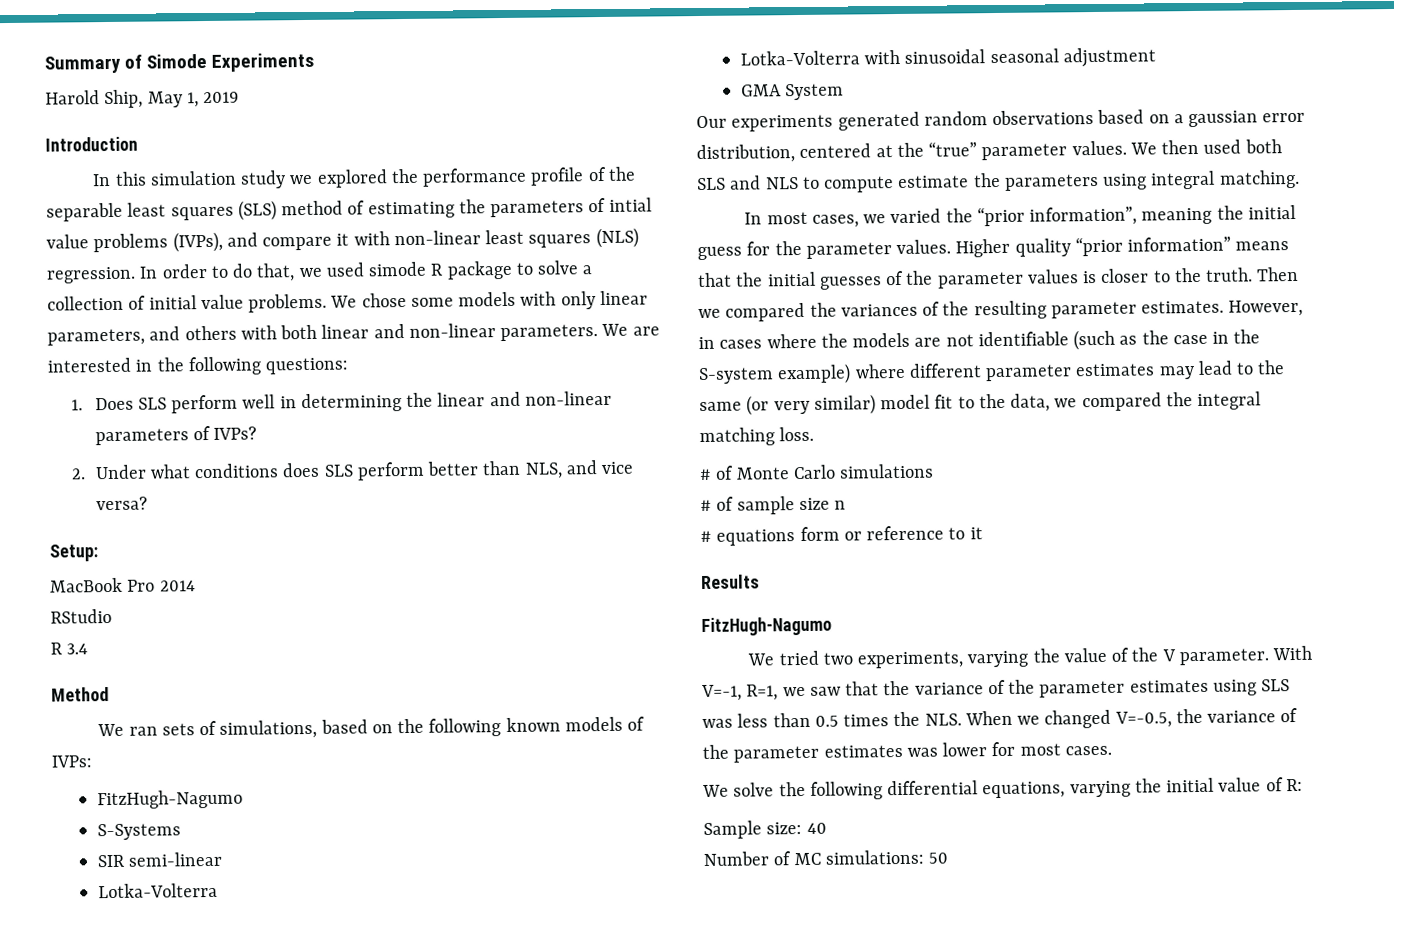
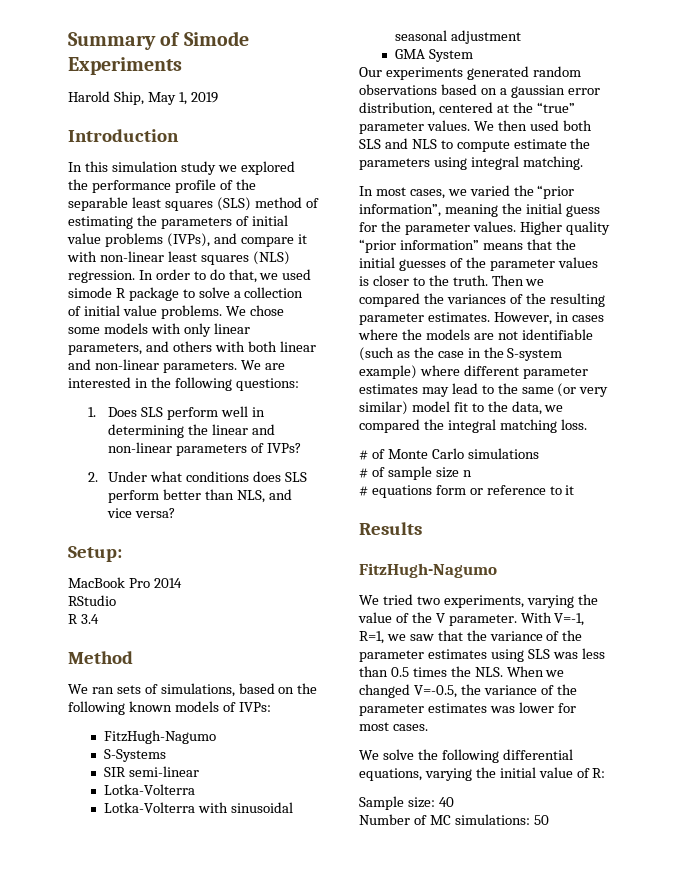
[608,197,652,212] intial -> [251,215,288,226] initial

